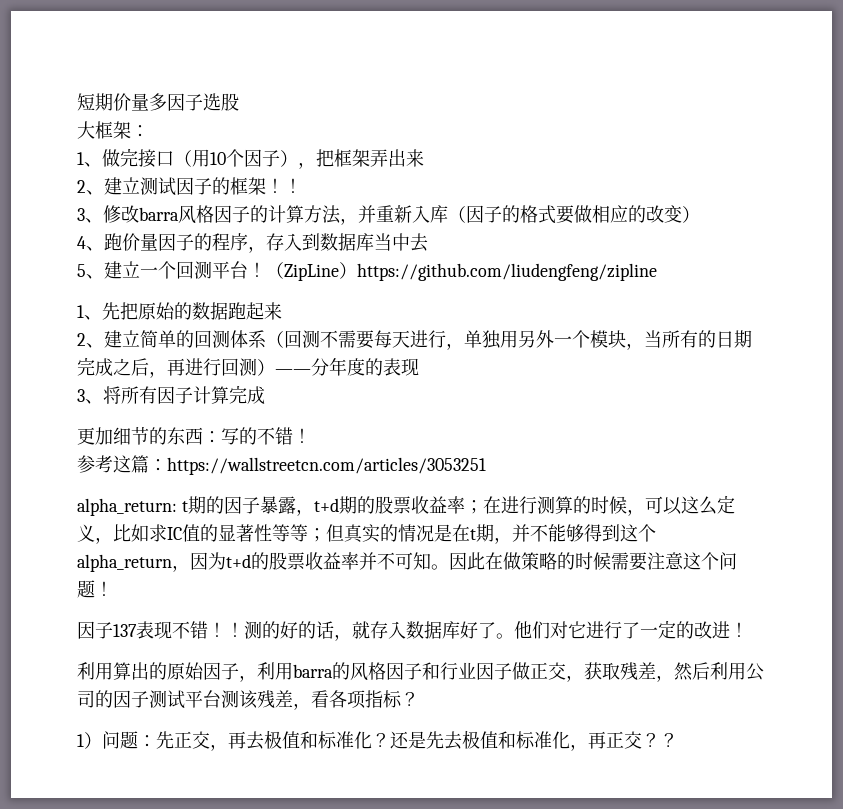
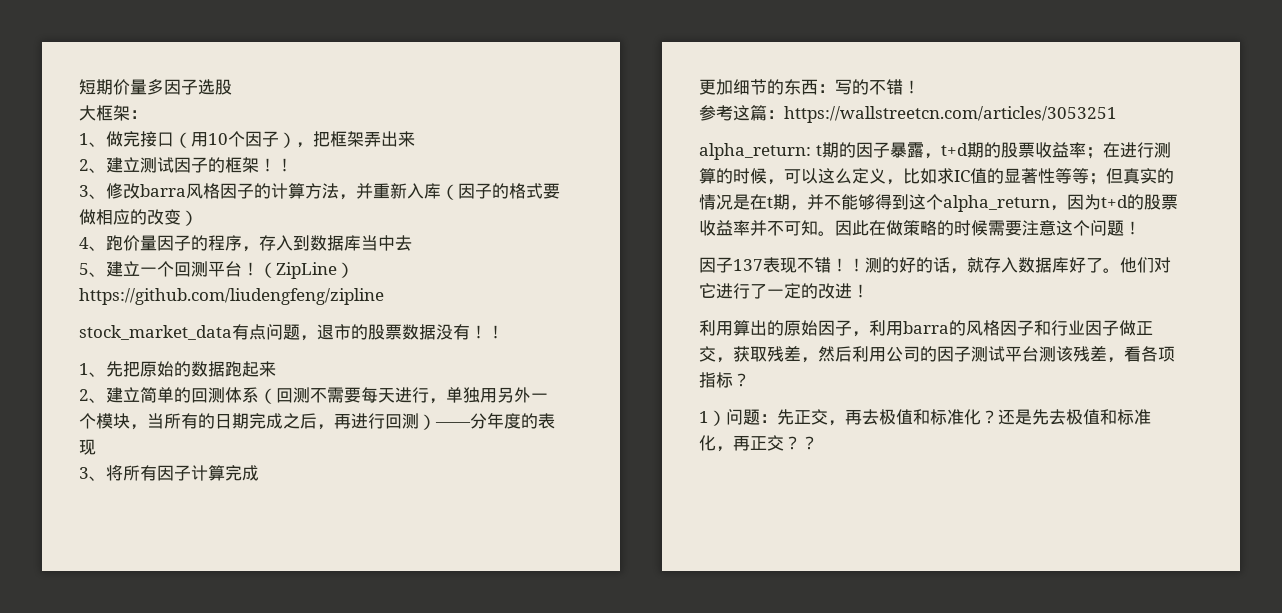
(657, 272) none -> [79,324,504,341] // stock_market_data有点问题，退市的股票数据没有！！

